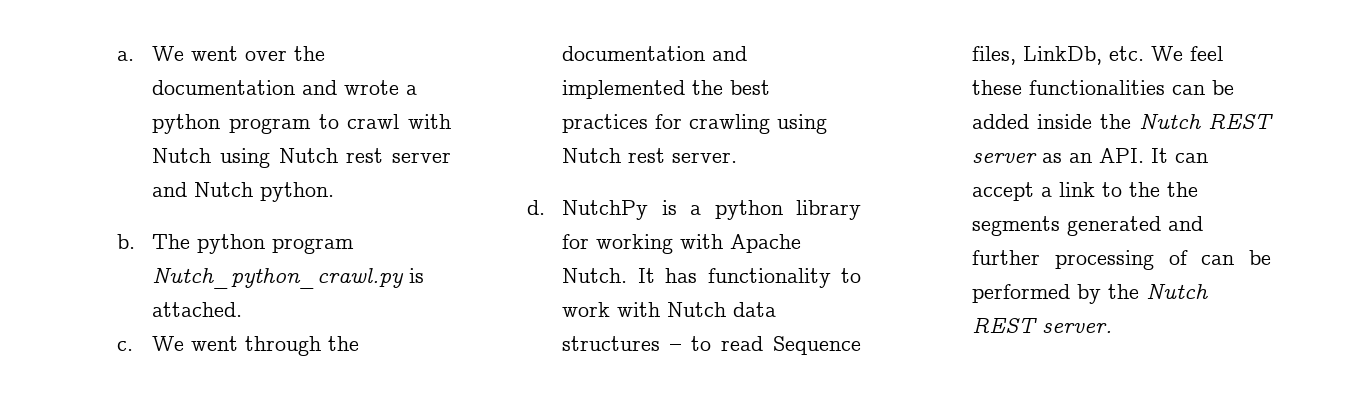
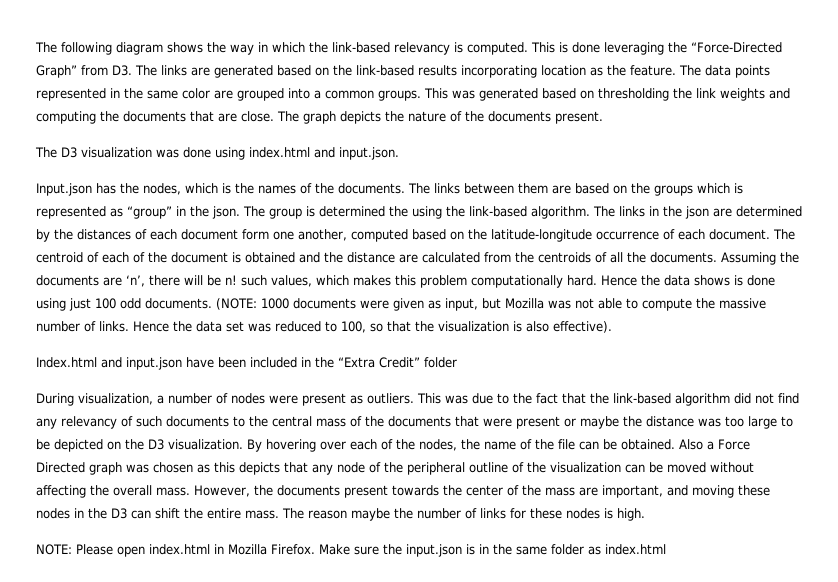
[117,46,326,61] [152,80,418,95] [152,114,451,134] [152,148,451,168] [152,182,335,202] [117,234,355,254] [152,267,425,289] [152,302,243,317] [117,336,360,356] [562,46,748,61] [562,80,771,99] [562,114,828,134] [562,148,738,163] [527,200,861,220] [562,234,802,254] [562,268,861,288] [562,302,777,317] [562,336,861,355] [972,46,1224,65] [972,80,1235,95] [972,113,1273,129] [972,148,1209,163] [972,182,1199,201] [972,216,1204,236] [972,250,1271,270] [972,283,1209,304] [972,317,1113,333] a. We went over the documentation and wrote a python program to crawl with Nutch using Nutch rest server and Nutch python. // b. The python program Nutch_python_crawl.py is attached. // c. We went through the documentation and implemented the best practices for crawling using Nutch rest server. // d. NutchPy is a python library for working with Apache Nutch. It has functionality to work with Nutch data structures – to read Sequence files, LinkDb, etc. We feel these functionalities can be added inside the Nutch REST server as an API. It can accept a link to the the segments generated and further processing of can be performed by the Nutch REST server. -> [35,42,782,55] [36,65,770,78] [36,88,790,101] [36,111,603,124] [35,147,399,160] [36,183,743,196] [36,206,802,219] [36,229,795,242] [36,252,799,265] [36,275,775,288] [36,298,766,311] [36,321,612,333] [36,357,457,370] [36,393,799,406] [36,416,793,429] [36,439,750,452] [36,462,754,475] [36,485,770,498] [36,508,645,521] [36,544,666,557] The following diagram shows the way in which the link-based relevancy is computed. This is done leveraging the “Force-Directed Graph” from D3. The links are generated based on the link-based results incorporating location as the feature. The data points represented in the same color are grouped into a common groups. This was generated based on thresholding the link weights and computing the documents that are close. The graph depicts the nature of the documents present. // The D3 visualization was done using index.html and input.json. // Input.json has the nodes, which is the names of the documents. The links between them are based on the groups which is represented as “group” in the json. The group is determined the using the link-based algorithm. The links in the json are determined by the distances of each document form one another, computed based on the latitude-longitude occurrence of each document. The centroid of each of the document is obtained and the distance are calculated from the centroids of all the documents. Assuming the documents are ‘n’, there will be n! such values, which makes this problem computationally hard. Hence the data shows is done using just 100 odd documents. (NOTE: 1000 documents were given as input, but Mozilla was not able to compute the massive number of links. Hence the data set was reduced to 100, so that the visualization is also effective). // Index.html and input.json have been included in the “Extra Credit” folder // During visualization, a number of nodes were present as outliers. This was due to the fact that the link-based algorithm did not find any relevancy of such documents to the central mass of the documents that were present or maybe the distance was too large to be depicted on the D3 visualization. By hovering over each of the nodes, the name of the file can be obtained. Also a Force Directed graph was chosen as this depicts that any node of the peripheral outline of the visualization can be moved without affecting the overall mass. However, the documents present towards the center of the mass are important, and moving these nodes in the D3 can shift the entire mass. The reason maybe the number of links for these nodes is high. // NOTE: Please open index.html in Mozilla Firefox. Make sure the input.json is in the same folder as index.html

